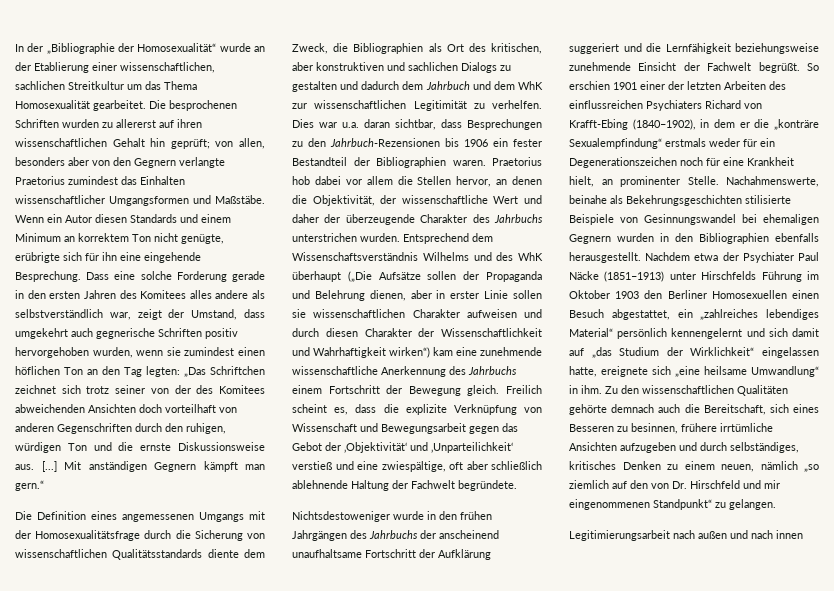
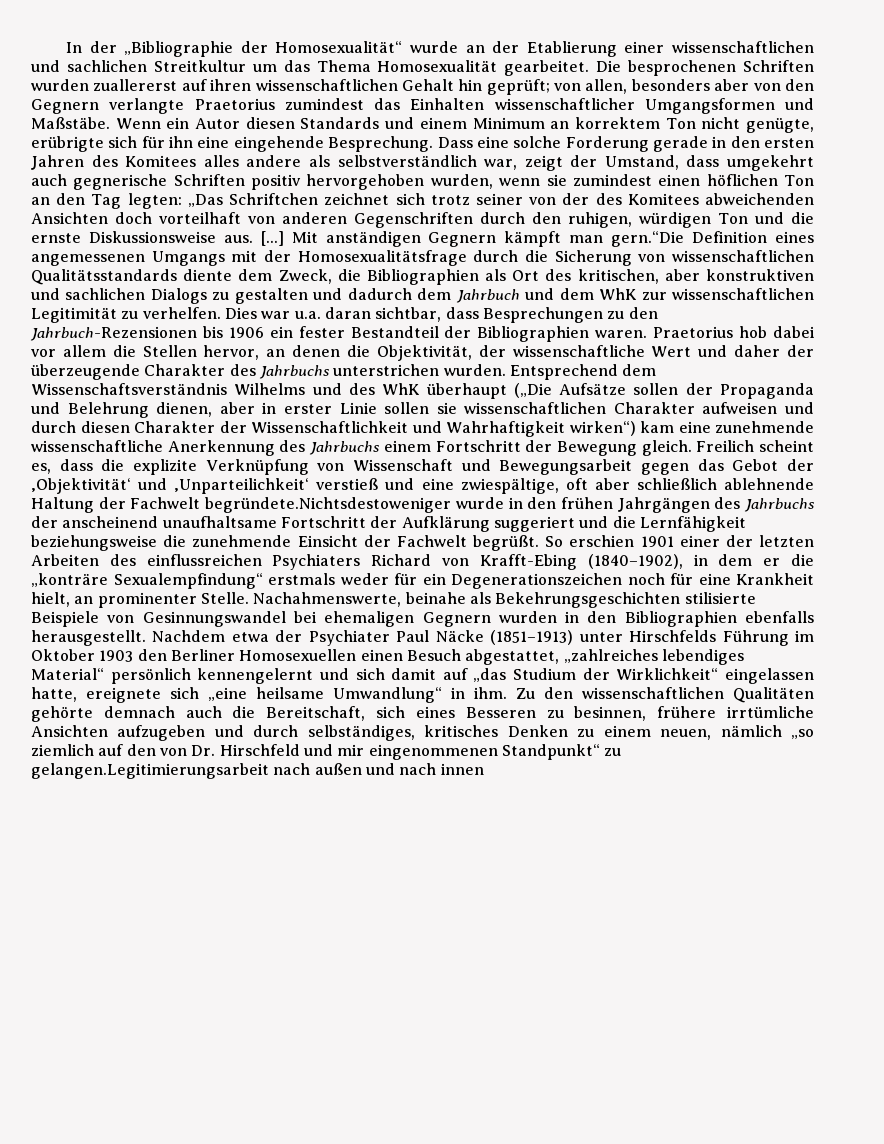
[120,62,215,73] wissenschaftlichen, -> [672,41,815,53] [31,60,60,72] wissenschaftlichen und
[102,119,156,128] zu allererst -> [93,79,178,91] zuallererst
[15,480,44,491] [15,511,32,520] gern.“ // Die -> [611,231,685,247] gern.“Die
[458,480,517,491] [292,511,390,522] begründete. // Nichtsdestoweniger -> [205,497,452,513] begründete.Nichtsdestoweniger
(819, 48) none -> [163,535,187,547] die
[677,309,693,318] ein -> (560, 657) none
[729,499,776,510] [569,530,670,541] gelangen. // Legitimierungsarbeit -> [31,763,269,779] gelangen.Legitimierungsarbeit

